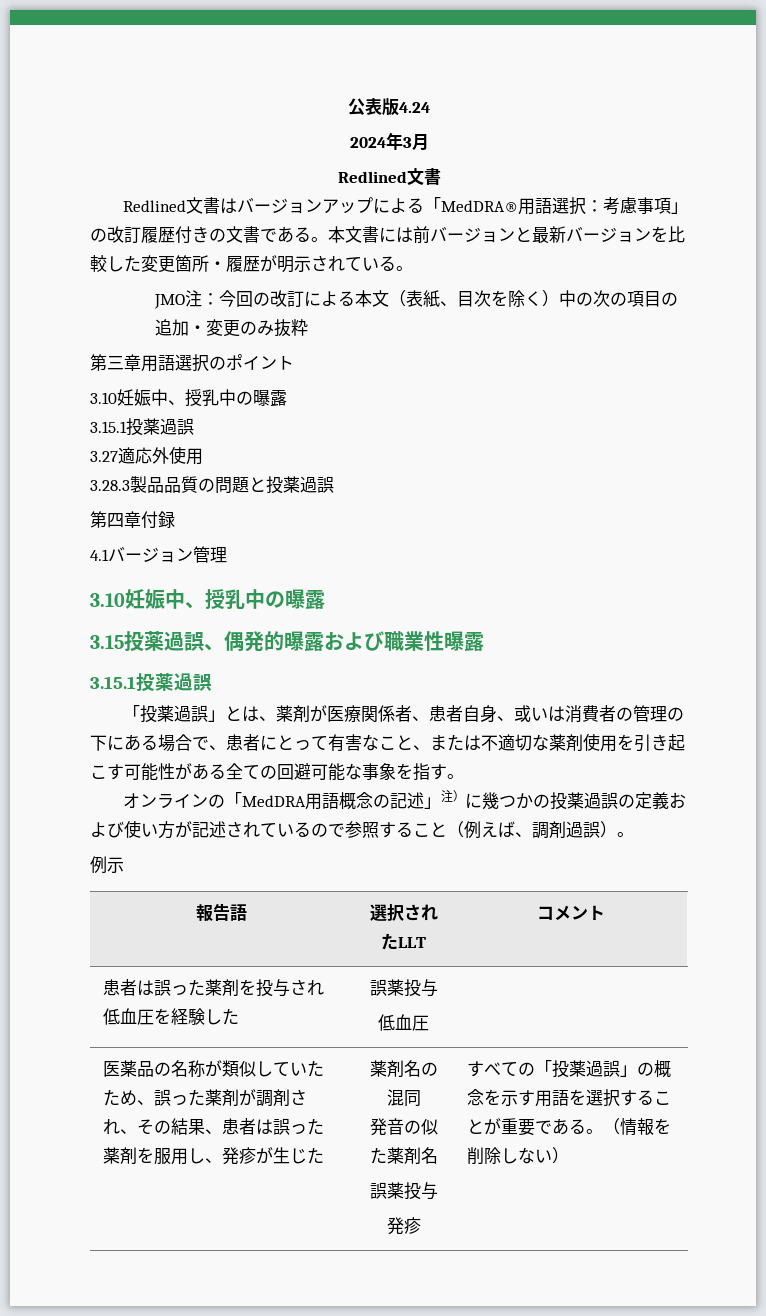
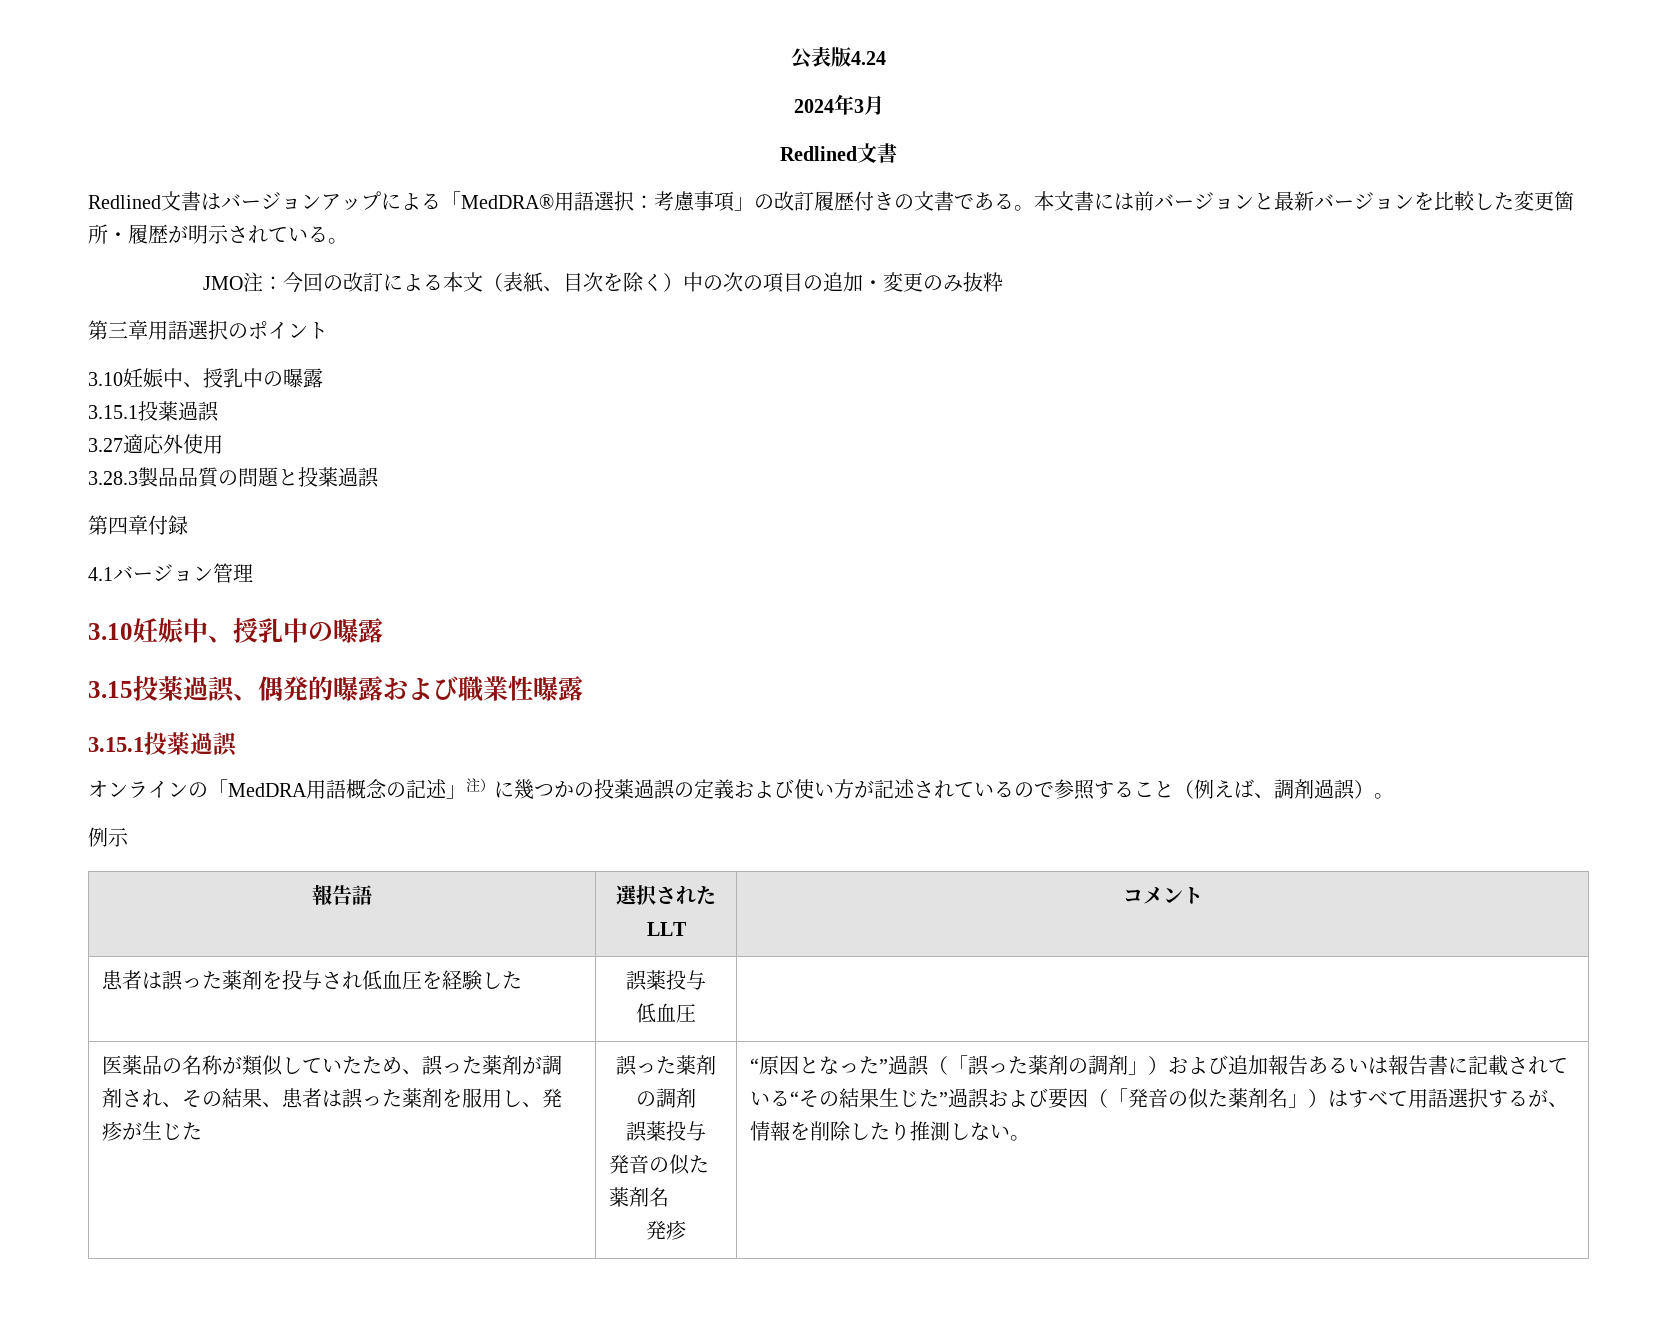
[122,705,684,723] [90,733,685,752] [90,763,464,781] // 「投薬過誤」とは、薬剤が医療関係者、患者自身、或いは消費者の管理の下にある場合で、患者にとって有害なこと、または不適切な薬剤使用を引き起こす可能性がある全ての回避可能な事象を指す。 -> (237, 744) none
[369,1060,438,1078] [386,1089,421,1107] [369,1118,438,1136] [369,1147,438,1165] [369,1182,438,1200] 薬剤名の混同 // 発音の似た薬剤名 // 誤薬投与 -> [616,1055,716,1076] [636,1088,696,1108] [626,1121,706,1142] [609,1154,710,1175] [609,1187,670,1207] 誤った薬剤の調剤 // 誤薬投与 // 発音の似た薬剤名
[467,1060,672,1078] [467,1089,672,1107] [467,1118,672,1136] [467,1147,570,1164] すべての「投薬過誤」の概念を示す用語を選択することが重要である。（情報を削除しない） -> [750,1055,1569,1076] [750,1088,1569,1109] [750,1121,1031,1141] “原因となった”過誤（「誤った薬剤の調剤」）および追加報告あるいは報告書に記載されている“その結果生じた”過誤および要因（「発音の似た薬剤名」）はすべて用語選択するが、情報を削除したり推測しない。

